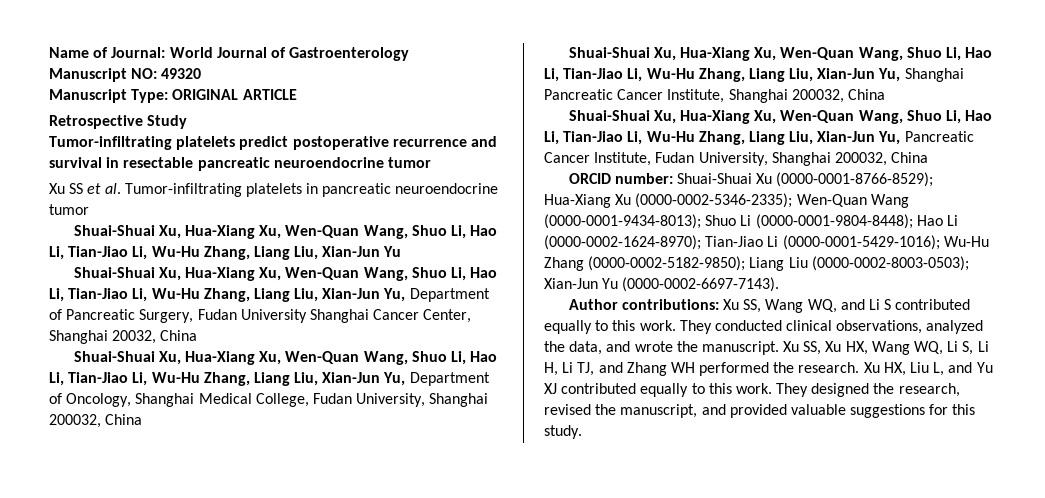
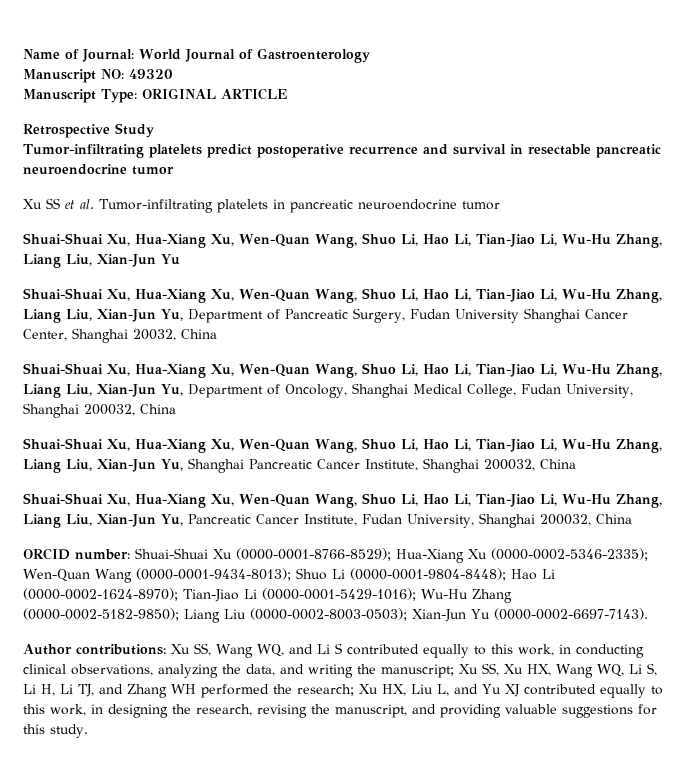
[639,320,782,334] work. They conducted -> [517,644,644,658] work, in conducting
[926,320,984,334] analyzed -> [158,664,218,678] analyzing
[634,341,779,355] wrote the manuscript. -> [308,664,454,678] writing the manuscript;
[798,362,860,373] research. -> [297,684,354,696] research;
[735,383,870,397] work. They designed -> [50,704,168,718] work, in designing
[544,404,591,415] revised -> [257,704,307,718] revising
[729,404,787,418] provided -> [440,704,501,718] providing

